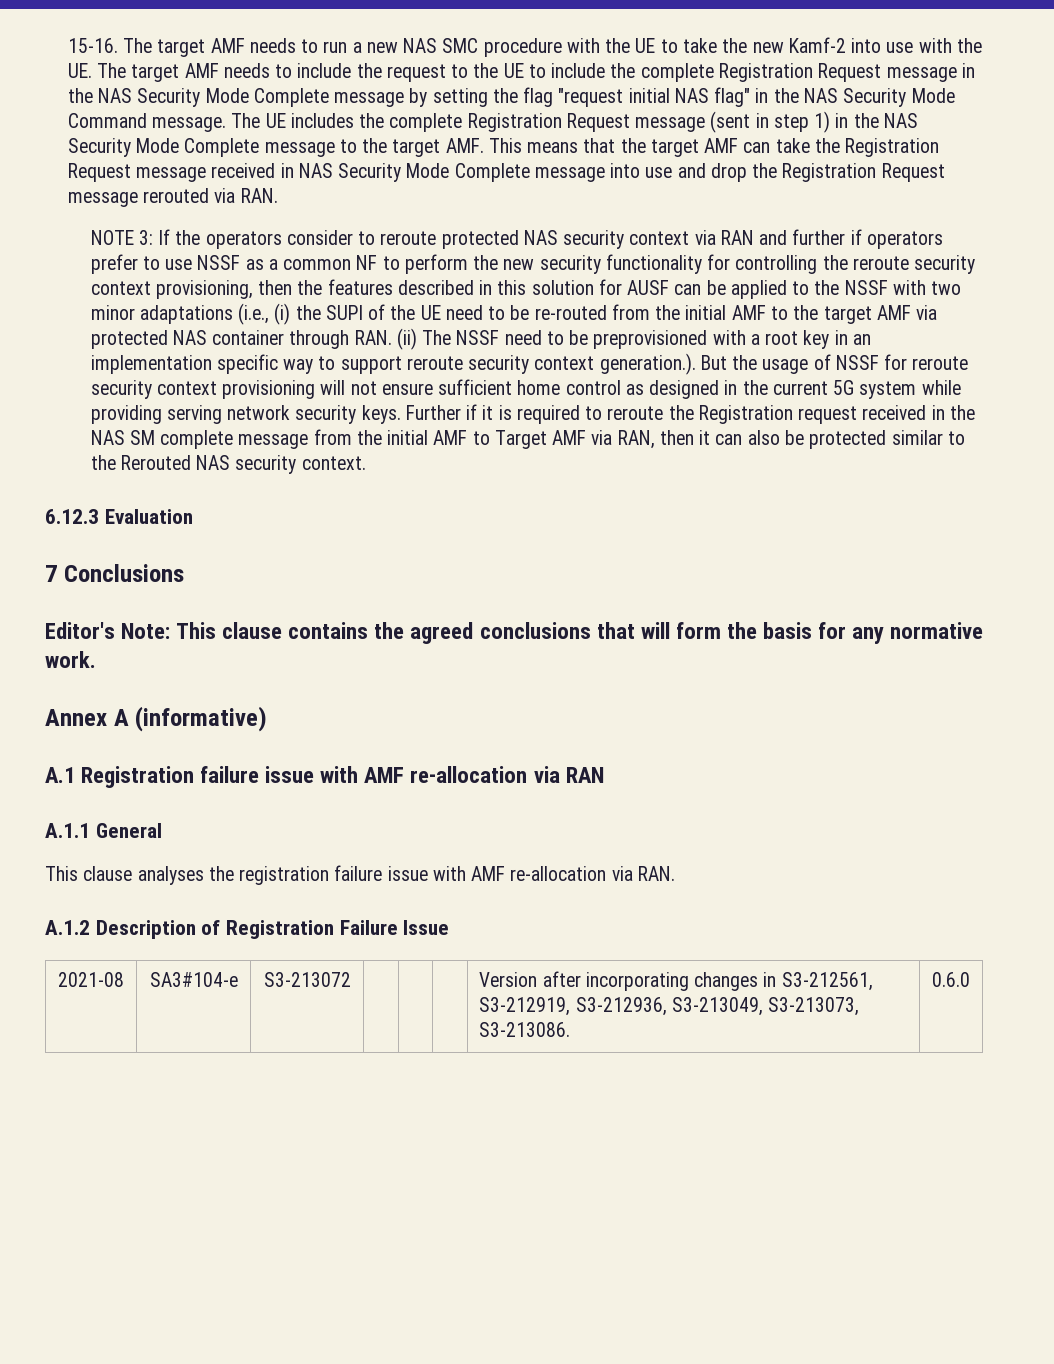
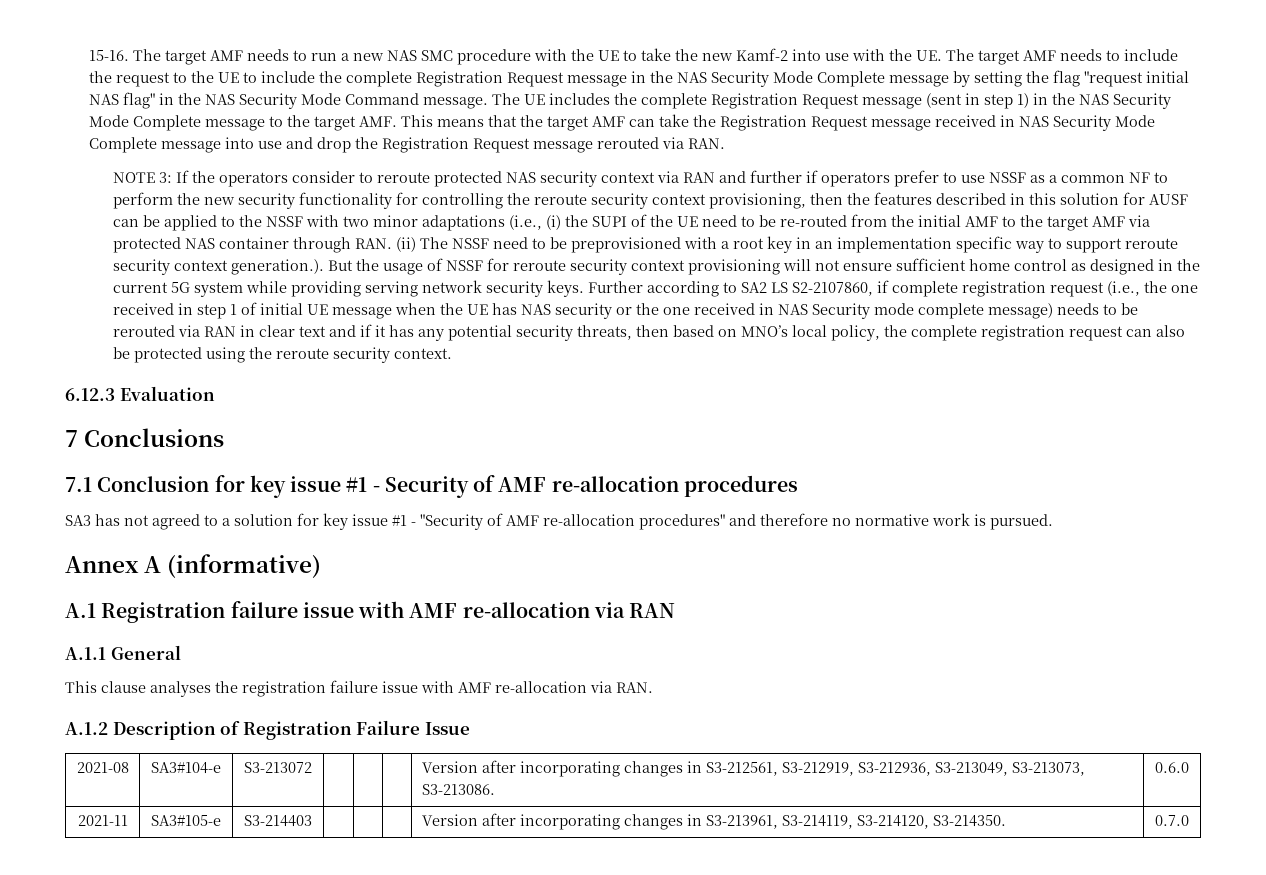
[466,404,976,424] [90,429,965,449] [90,455,231,470] if it is required to reroute the Registration request received in the NAS SM complete message from the initial AMF to Target AMF via RAN, then it can also be protected similar to the Rerouted NAS -> [646,280,1198,297] [112,302,1138,319] [112,324,1185,341] [112,347,329,363] according to SA2 LS S2-2107860, if complete registration request (i.e., the one received in step 1 of initial UE message when the UE has NAS security or the one received in NAS Security mode complete message) needs to be rerouted via RAN in clear text and if it has any potential security threats, then based on MNO’s local policy, the complete registration request can also be protected using the reroute
[45,622,984,644] [45,651,96,668] Editor's Note: This clause contains the agreed conclusions that will form the basis for any normative work. -> [65,475,798,498] [65,513,1053,530] 7.1 Conclusion for key issue #1 - Security of AMF re-allocation procedures // SA3 has not agreed to a solution for key issue #1 - "Security of AMF re-allocation procedures" and therefore no normative work is pursued.
(970, 979) none -> [77,815,128,826] [151,815,221,826] [244,815,312,827] [421,813,1006,830] [1155,815,1189,826] // 2021-11 | SA3#105-e | S3-214403 | | | | Version after incorporating changes in S3-213961, S3-214119, S3-214120, S3-214350. | 0.7.0

